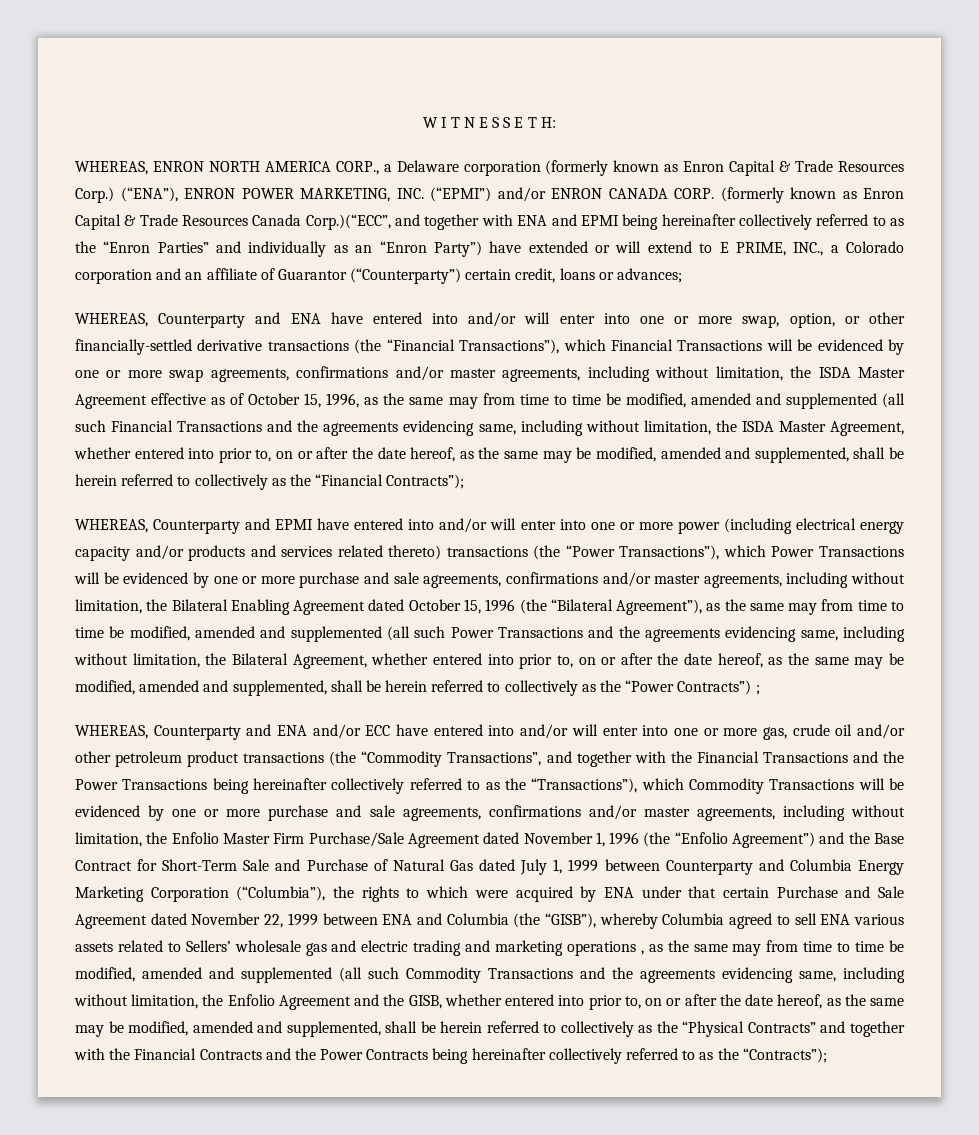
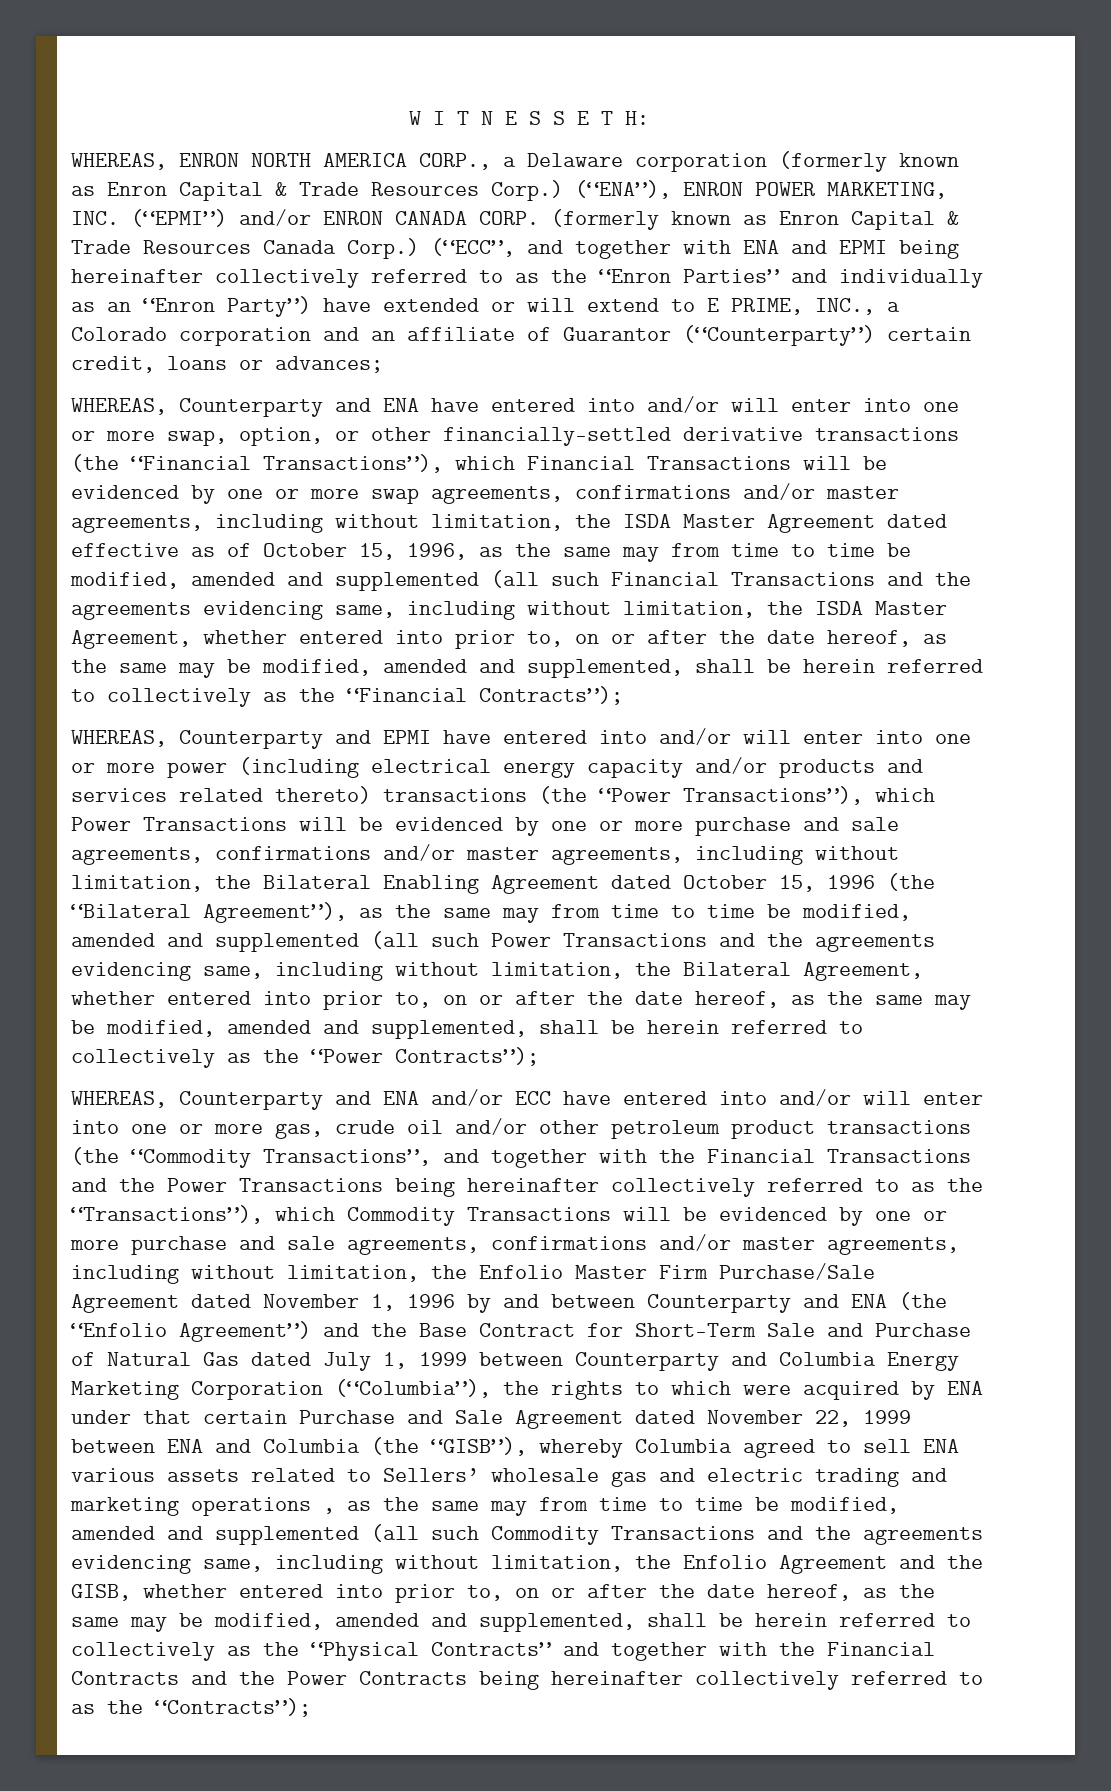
[305,214,391,230] Corp.)(“ECC”, -> [347,238,515,259] Corp.) (“ECC”,
(147, 401) none -> [887,514,947,528] dated
[677,680,760,695] Contracts”) ; -> [395,1047,539,1066] Contracts”);
(640, 838) none -> [467,1294,887,1313] by and between Counterparty and ENA

